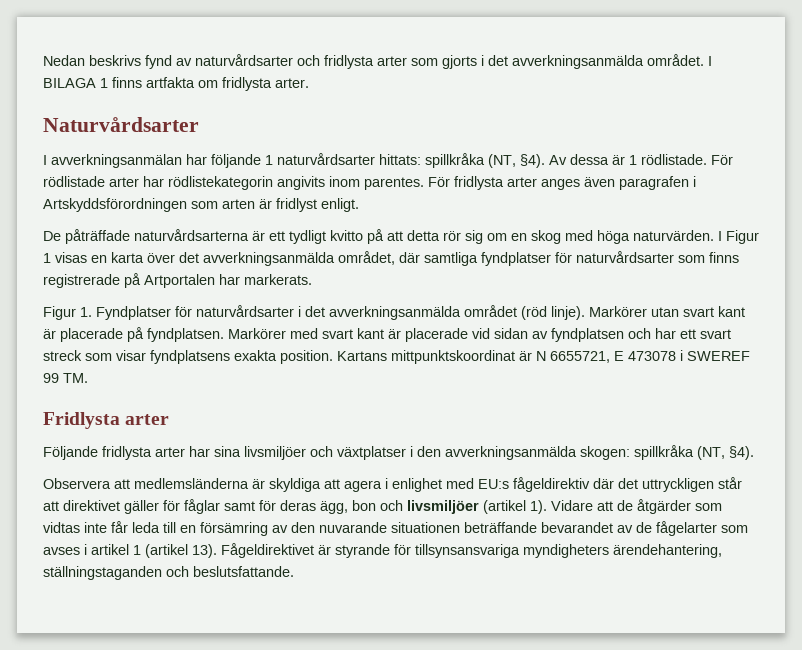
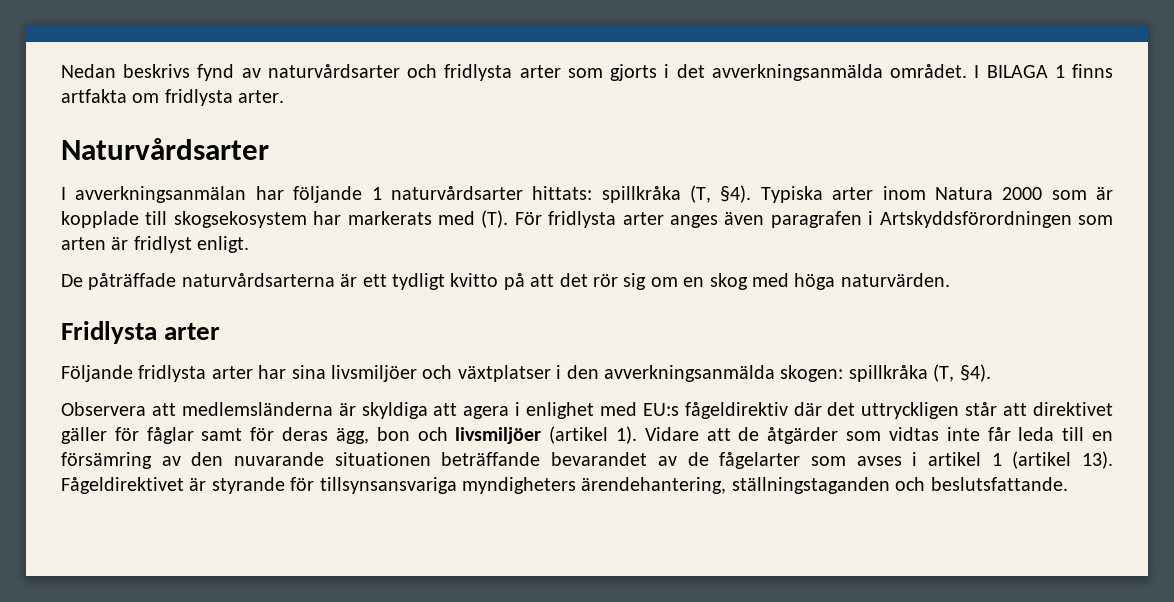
[488,154,733,168] [43,176,424,190] (NT, §4). Av dessa är 1 rödlistade. För rödlistade arter har rödlistekategorin angivits inom parentes. -> [690,185,1113,203] [61,210,509,228] (T, §4). Typiska arter inom Natura 2000 som är kopplade till skogsekosystem har markerats med (T).
[407,230,440,241] detta -> [559,273,588,287] det
[718,230,759,244] [43,251,739,266] [43,273,312,288] [43,305,745,320] [43,327,731,342] [43,350,750,364] [43,373,88,383] I Figur 1 visas en karta över det avverkningsanmälda området, där samtliga fyndplatser för naturvårdsarter som finns registrerade på Artportalen har markerats. // Figur 1. Fyndplatser för naturvårdsarter i det avverkningsanmälda området (röd linje). Markörer utan svart kant är placerade på fyndplatsen. Markörer med svart kant är placerade vid sidan av fyndplatsen och har ett svart streck som visar fyndplatsens exakta position. Kartans mittpunktskoordinat är N 6655721, E 473078 i SWEREF 99 TM. -> (950, 280) none
[697,446,725,460] (NT, -> [933,364,955,382] (T,

